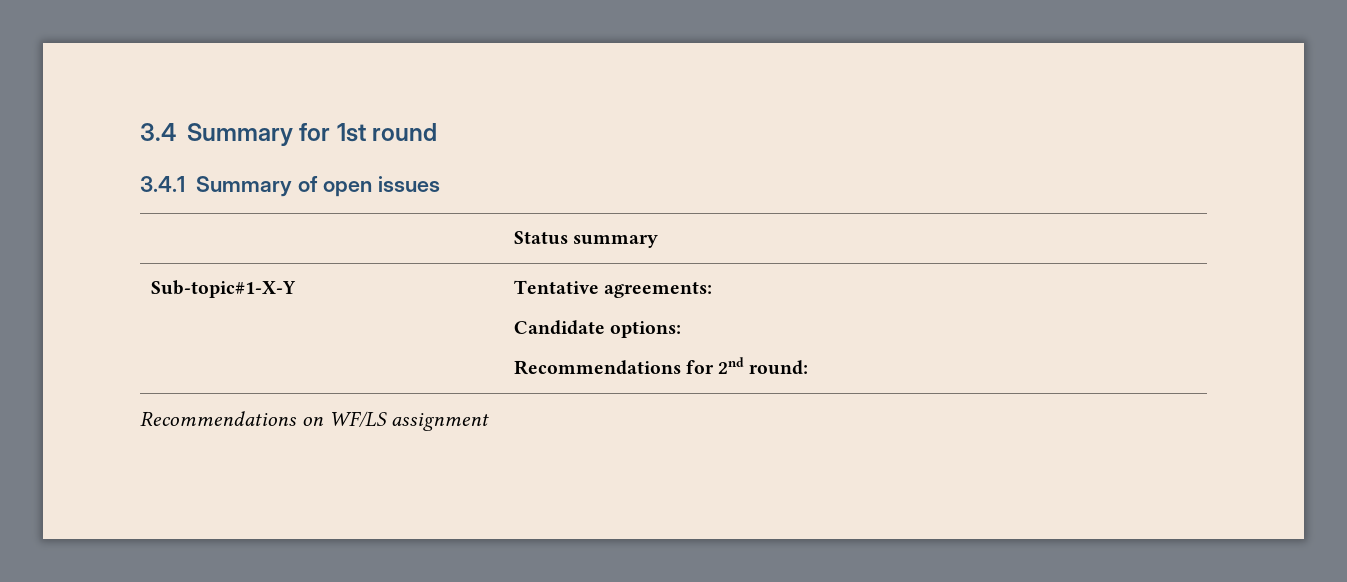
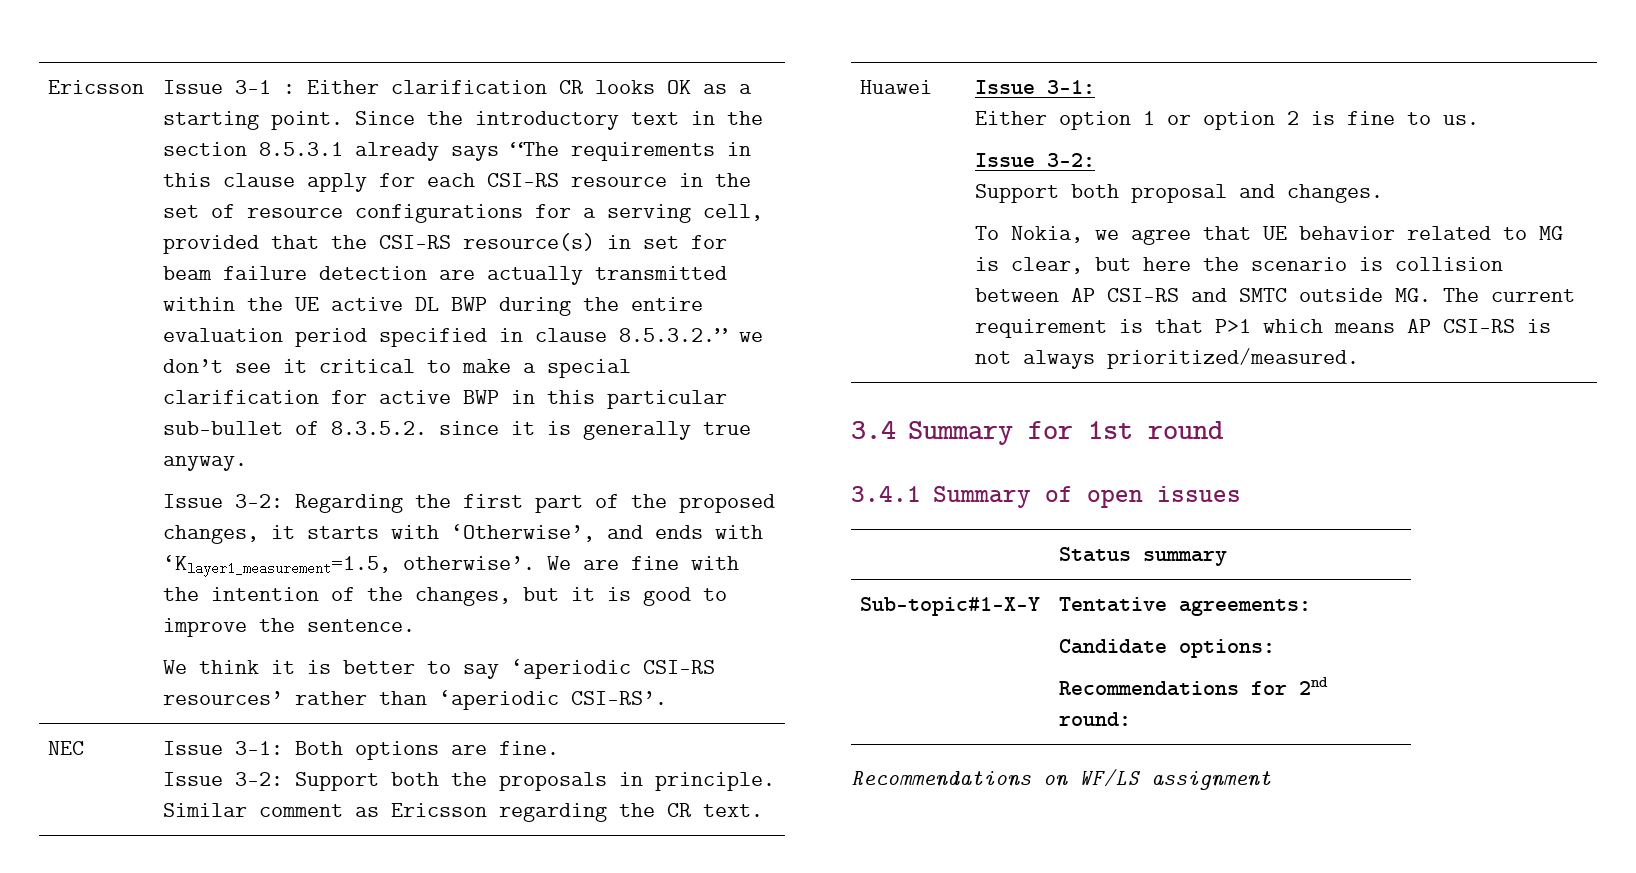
(140, 132) none -> [48,80,145,94] [163,80,753,94] [163,111,764,130] [163,142,752,161] [163,173,752,192] [163,204,764,223] [163,233,728,254] [163,266,728,285] [163,297,704,316] [163,328,764,347] [163,359,632,378] [163,390,728,409] [163,421,752,440] [163,456,248,471] [163,494,776,513] [163,524,764,544] [163,555,740,577] [163,587,728,606] [163,618,416,637] [163,659,716,679] [163,690,668,710] [48,741,85,755] [163,741,560,760] [163,772,776,791] [163,803,764,822] [860,80,933,94] [975,80,1096,94] [975,111,1480,130] [975,153,1096,167] [975,184,1384,203] [975,226,1564,245] [975,257,1504,274] [975,288,1576,302] [975,319,1552,338] [975,348,1360,369] Ericsson | Issue 3-1 : Either clarification CR looks OK as a starting point. Since the introductory text in the section 8.5.3.1 already says “The requirements in this clause apply for each CSI-RS resource in the set of resource configurations for a serving cell, provided that the CSI-RS resource(s) in set for beam failure detection are actually transmitted within the UE active DL BWP during the entire evaluation period specified in clause 8.5.3.2.” we don’t see it critical to make a special clarification for active BWP in this particular sub-bullet of 8.3.5.2. since it is generally true anyway. // Issue 3-2: Regarding the first part of the proposed changes, it starts with ‘Otherwise’, and ends with ‘Klayer1_measurement=1.5, otherwise’. We are fine with the intention of the changes, but it is good to improve the sentence. // We think it is better to say ‘aperiodic CSI-RS resources’ rather than ‘aperiodic CSI-RS’. // NEC | Issue 3-1: Both options are fine. // Issue 3-2: Support both the proposals in principle. Similar comment as Ericsson regarding the CR text. // Huawei | Issue 3-1: // Either option 1 or option 2 is fine to us. // Issue 3-2: // Support both proposal and changes. // To Nokia, we agree that UE behavior related to MG is clear, but here the scenario is collision between AP CSI-RS and SMTC outside MG. The current requirement is that P>1 which means AP CSI-RS is not always prioritized/measured. //

